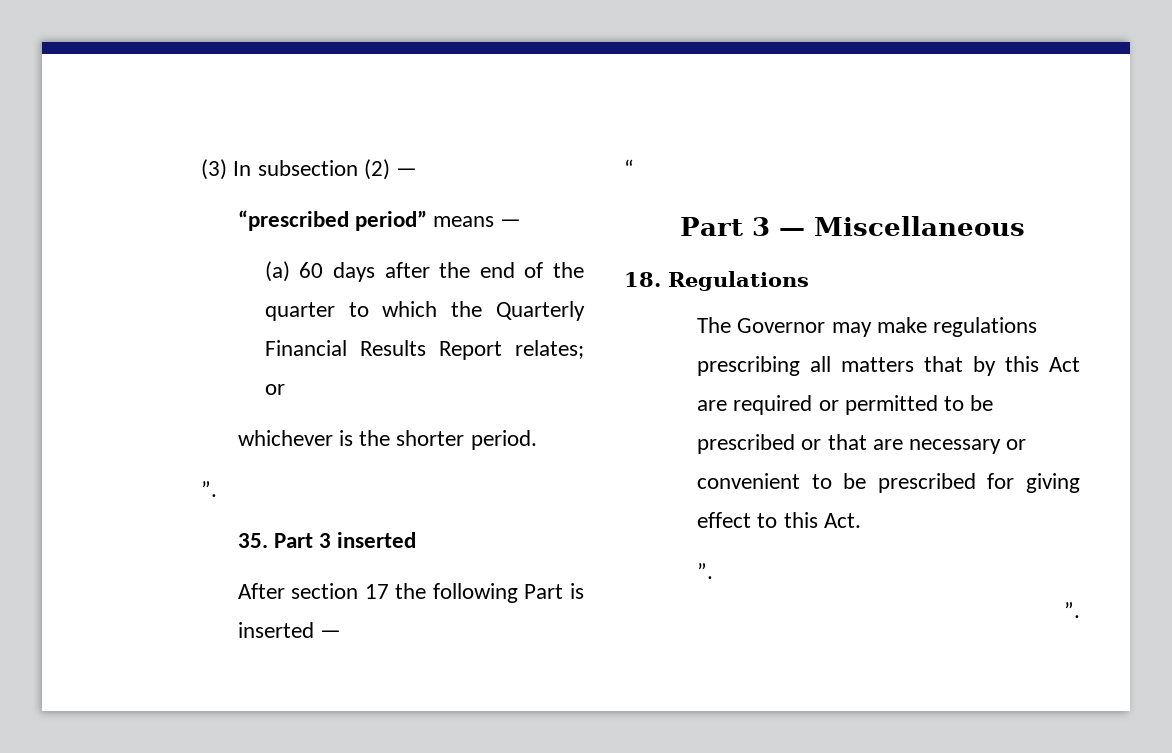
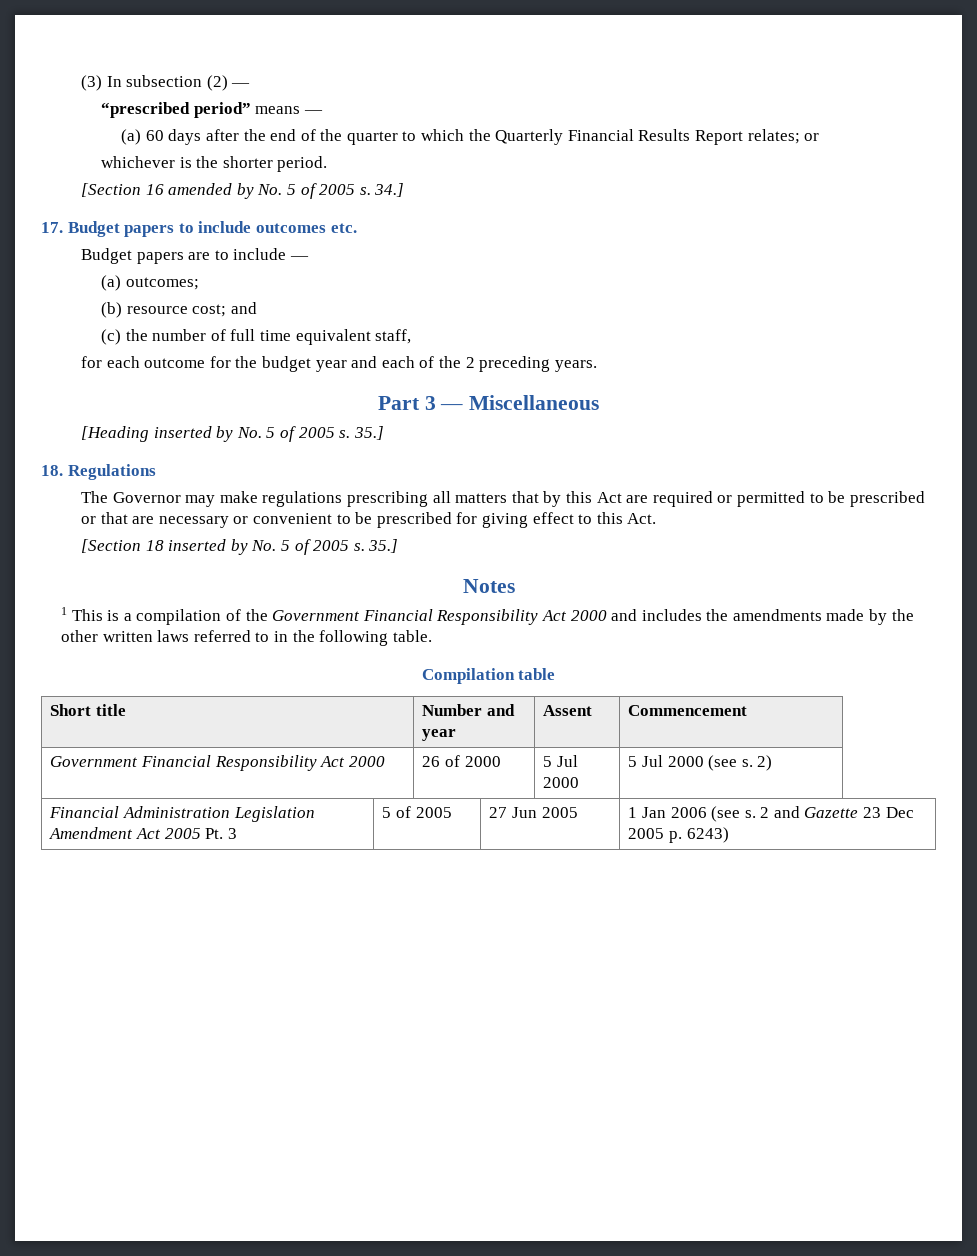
[201,481,218,497] [237,532,417,548] [237,583,585,603] [237,622,341,638] [624,159,634,176] [679,216,1025,236] ”. // 35. Part 3 inserted // After section 17 the following Part is inserted — // “ // Part 3 — Miscellaneous -> [81,183,405,199] [41,221,357,237] [81,248,310,264] [101,275,199,291] [101,302,257,318] [101,329,412,345] [81,356,597,372] [377,395,600,410] [81,426,384,442] [Section 16 amended by No. 5 of 2005 s. 34.] // 17. Budget papers to include outcomes etc. // Budget papers are to include — // (a) outcomes; // (b) resource cost; and // (c) the number of full time equivalent staff, // for each outcome for the budget year and each of the 2 preceding years. // Part 3 — Miscellaneous // [Heading inserted by No. 5 of 2005 s. 35.]
[697,563,714,579] [1064,602,1080,618] ”. // ”. -> [81,539,399,555] [462,579,515,593] [61,607,914,625] [61,630,432,646] [421,668,556,684] [50,704,126,716] [422,704,515,716] [422,729,457,741] [543,705,593,716] [628,705,748,716] [50,755,385,771] [422,755,501,767] [543,755,578,767] [543,777,580,788] [628,755,773,771] [49,806,315,822] [49,827,237,839] [382,806,452,818] [489,807,578,818] [628,806,914,822] [628,827,729,843] [Section 18 inserted by No. 5 of 2005 s. 35.] // Notes // 1 This is a compilation of the Government Financial Responsibility Act 2000 and includes the amendments made by the other written laws referred to in the following table. // Compilation table // Short title | Number and year | Assent | Commencement // Government Financial Responsibility Act 2000 | 26 of 2000 | 5 Jul 2000 | 5 Jul 2000 (see s. 2) // Financial Administration Legislation Amendment Act 2005 Pt. 3 | 5 of 2005 | 27 Jun 2005 | 1 Jan 2006 (see s. 2 and Gazette 23 Dec 2005 p. 6243)

